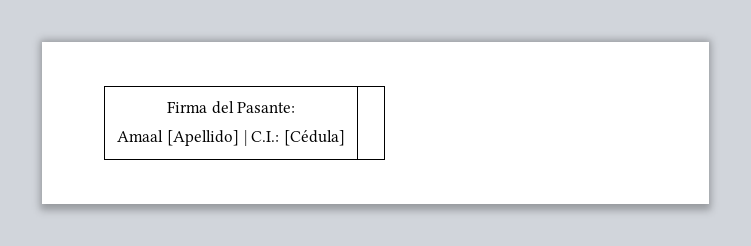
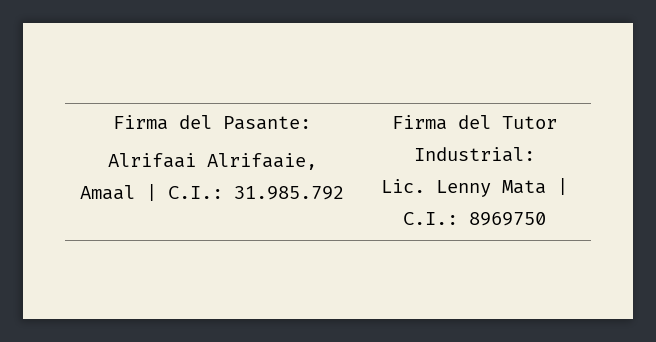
[117,130,345,146] Amaal [Apellido] | C.I.: [Cédula] | -> [107,153,317,170] [79,184,344,201] [392,115,557,130] [414,147,535,162] [381,178,568,197] [403,212,546,226] Alrifaai Alrifaaie, Amaal | C.I.: 31.985.792 | Firma del Tutor Industrial: // Lic. Lenny Mata | C.I.: 8969750

